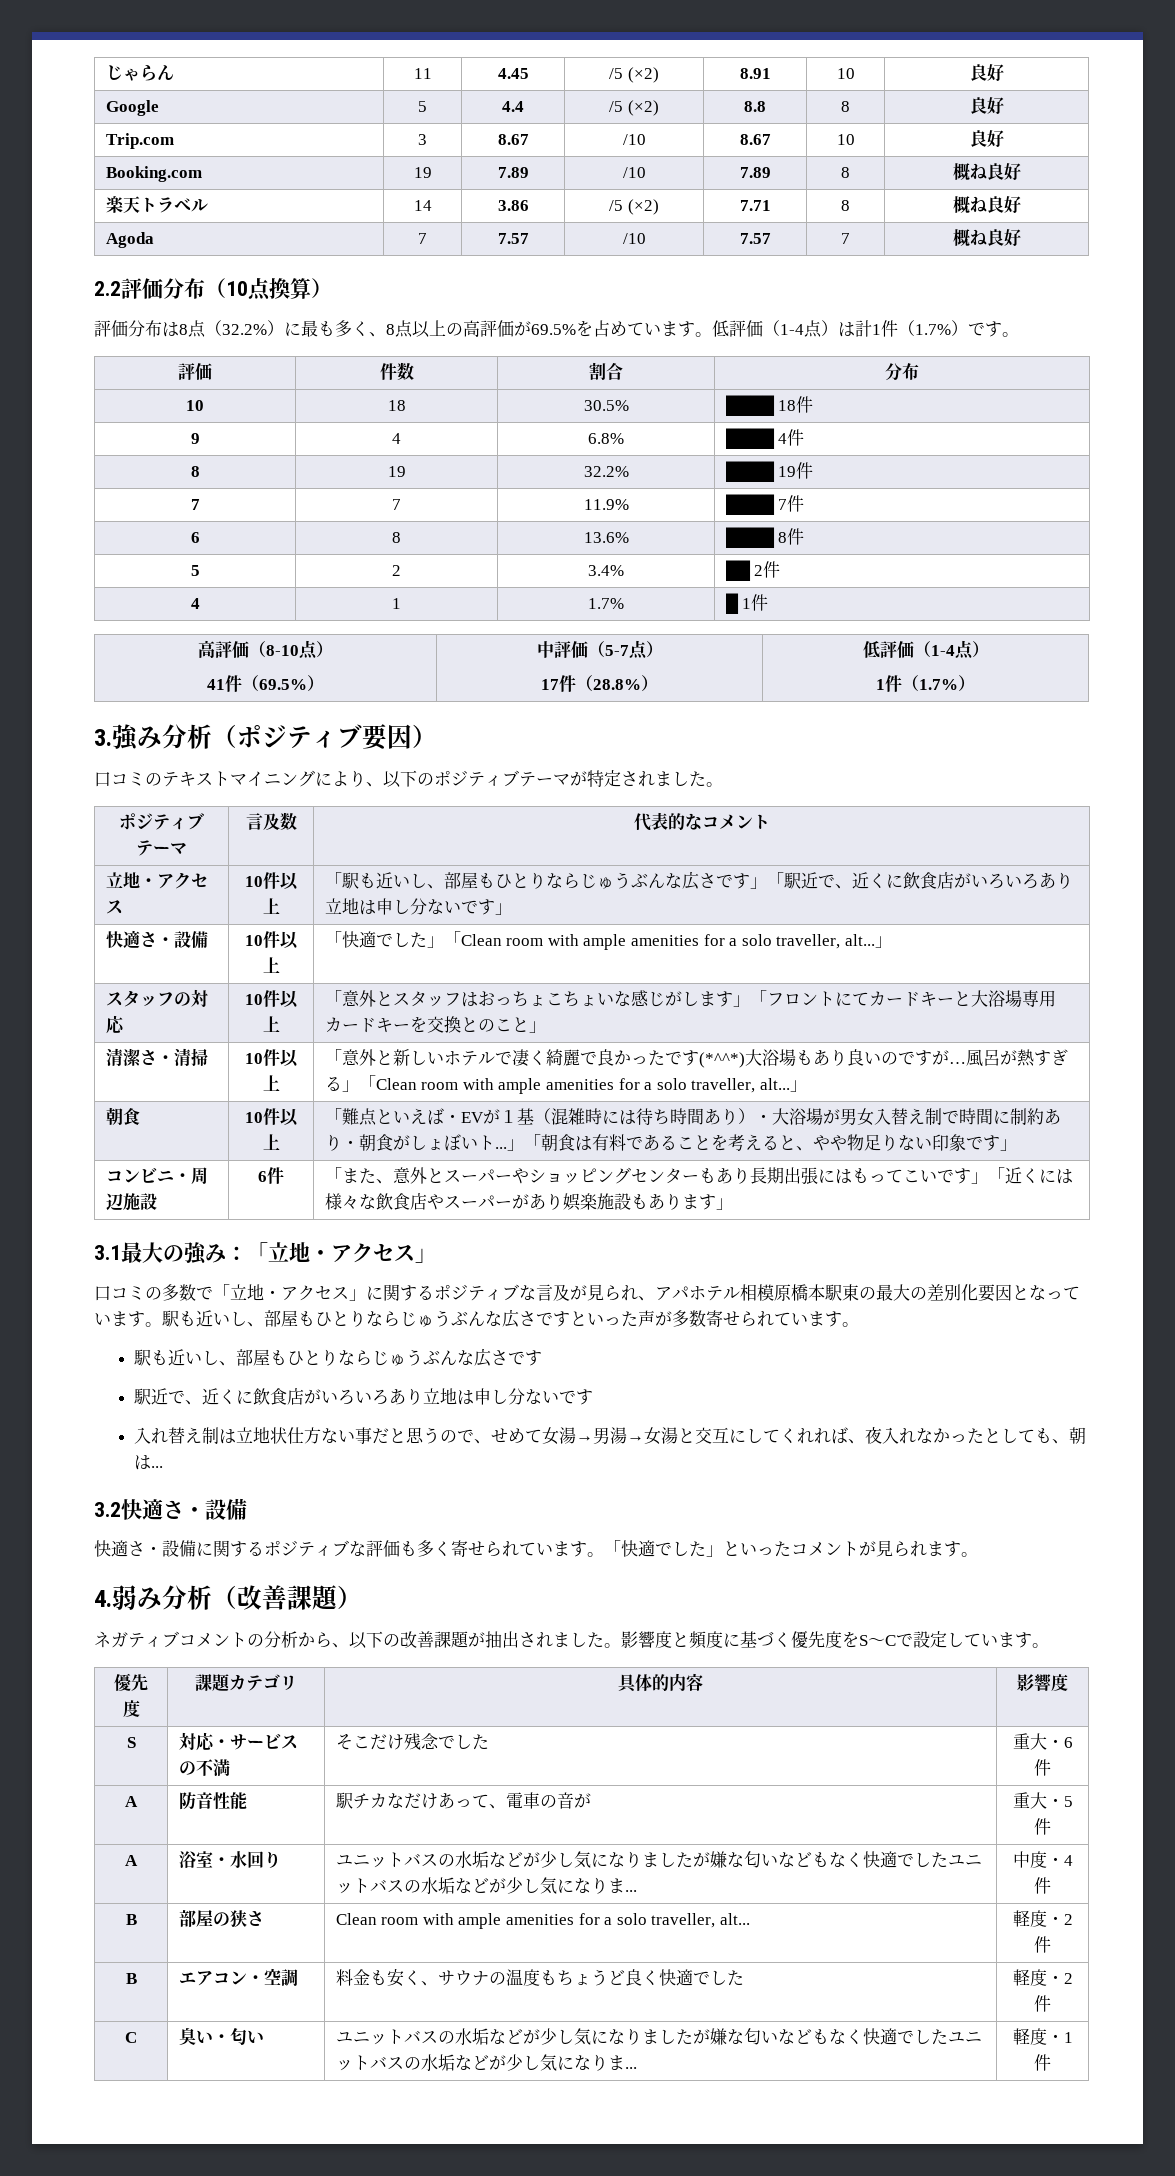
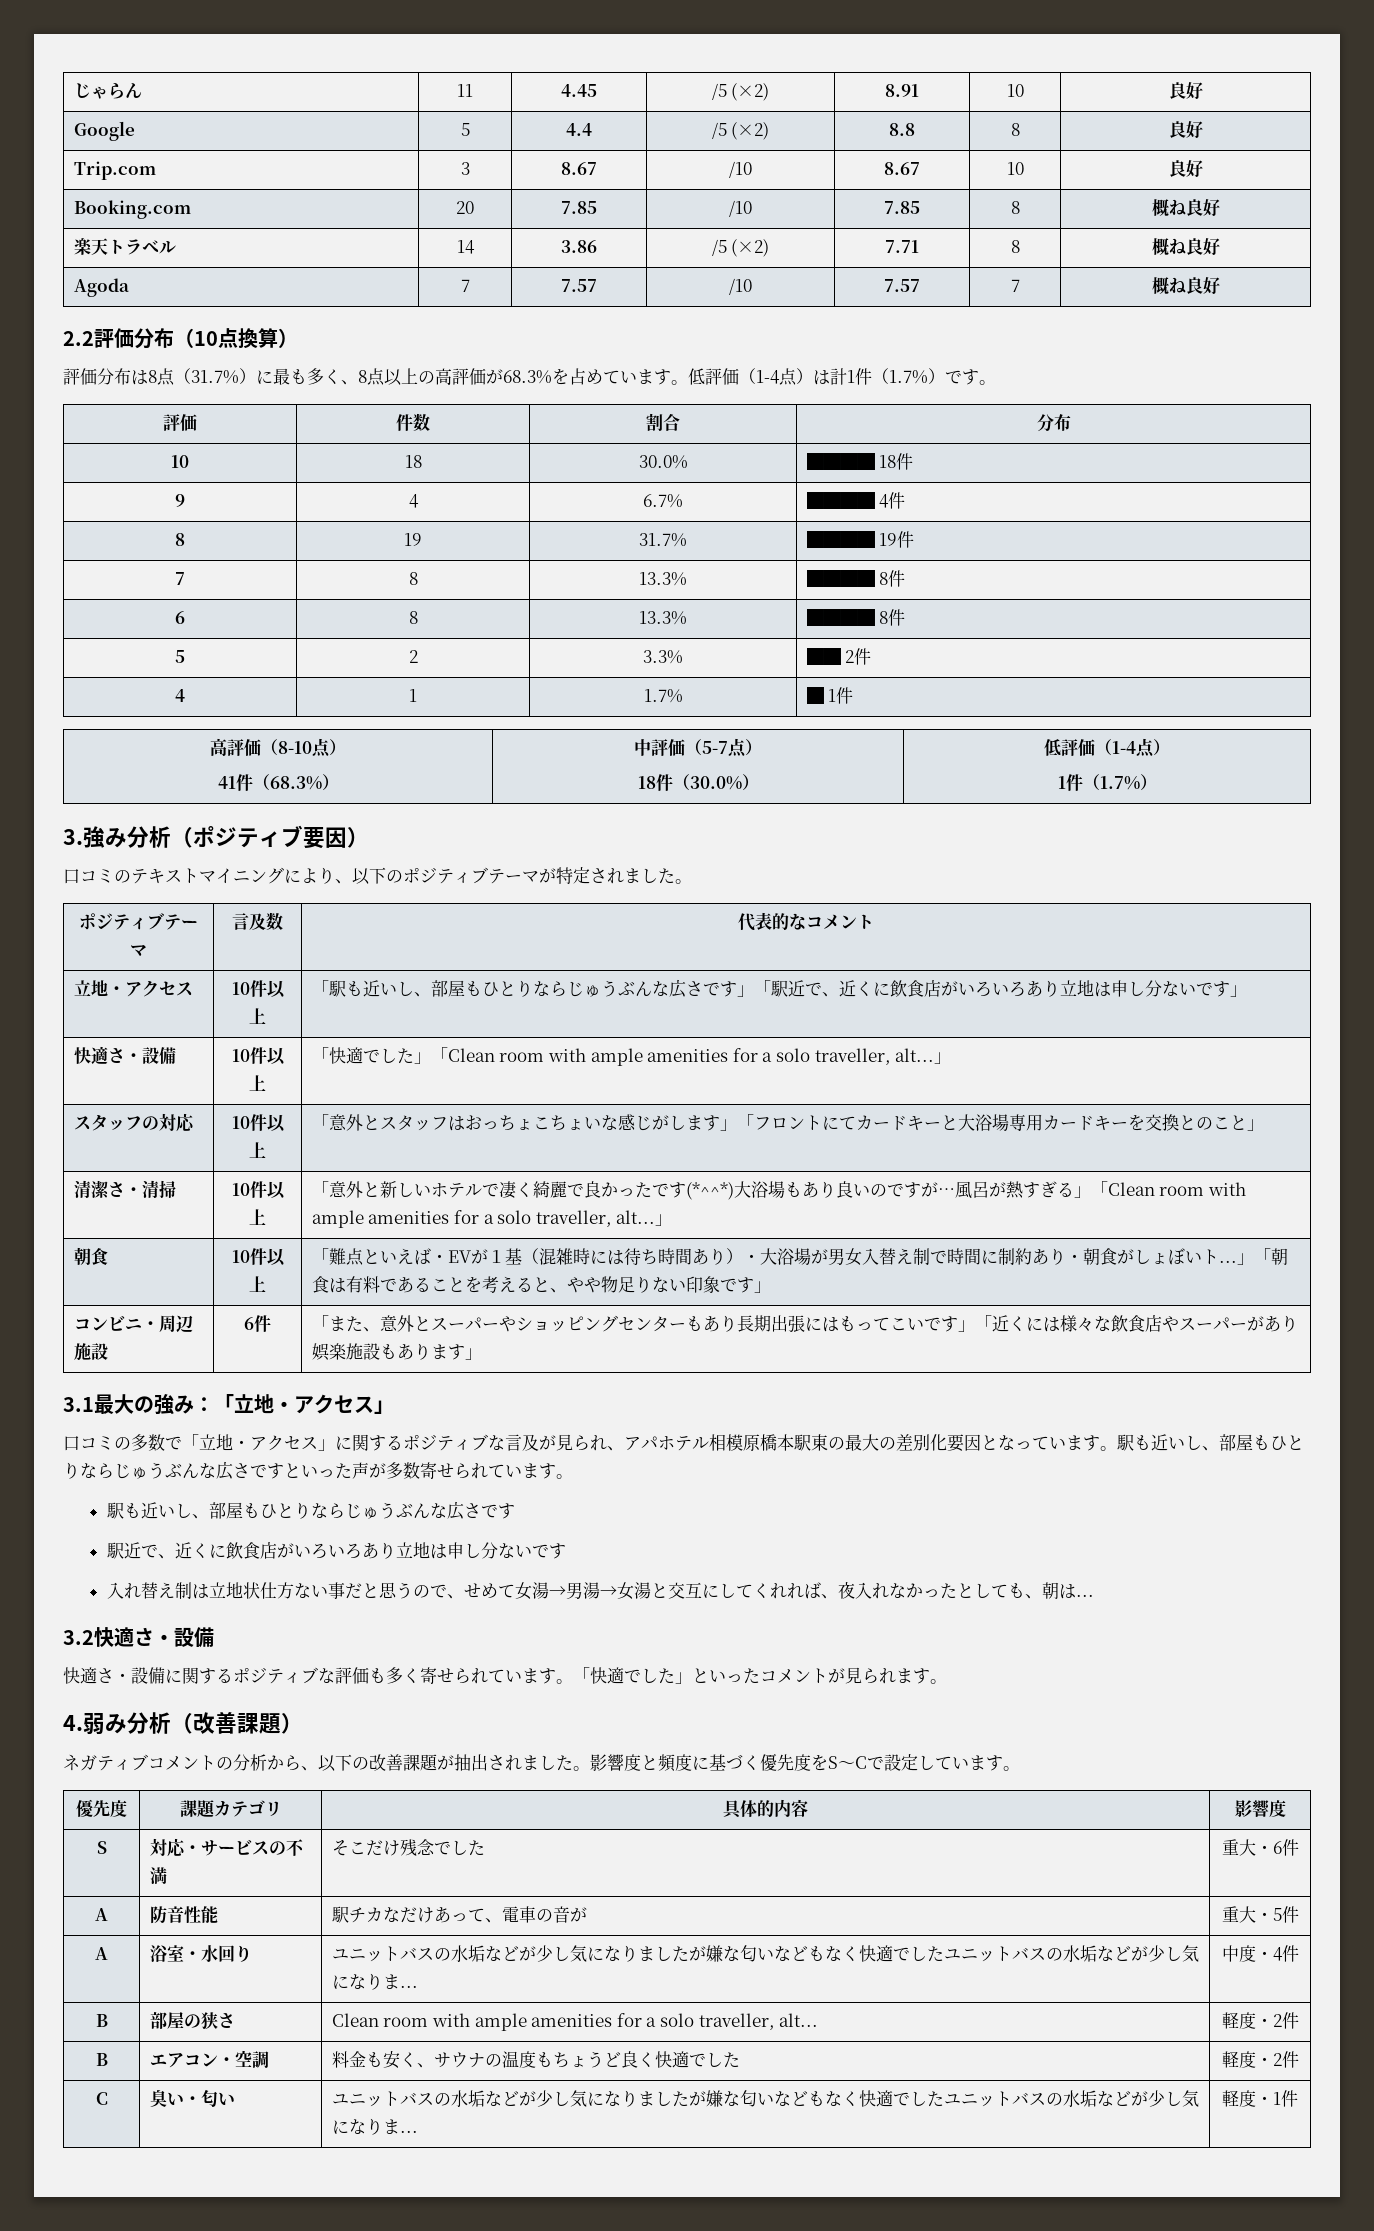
[413,167,432,178] [497,167,529,178] [622,167,646,178] [739,167,771,178] 19 | 7.89 | /10 | 7.89 -> [456,201,474,214] [561,201,597,214] [729,200,752,217] [884,201,920,214] 20 | 7.85 | /10 | 7.85
[222,324,267,335] 32.2% -> [191,370,239,384] 31.7%
[531,324,576,335] 69.5% -> [503,370,552,384] 68.3%
[583,400,629,411] 30.5% -> [638,455,688,469] 30.0%
[588,433,624,444] 6.8% -> [643,494,683,508] 6.7%
[583,466,629,477] 32.2% -> [639,533,687,547] 31.7%
[392,499,401,510] [583,499,629,510] [725,494,788,515] 7 | 11.9% | ████ 7 -> [408,572,418,585] [639,572,687,586] [806,570,889,587] 8 | 13.3% | ████ 8
[583,532,629,543] 13.6% -> [639,611,687,625] 13.3%
[588,565,624,576] 3.4% -> [643,650,683,664] 3.3%
[259,679,307,690] 69.5% -> [269,776,322,790] 68.3%
[541,675,641,692] 17件（28.8% -> [637,774,742,791] 18件（30.0%

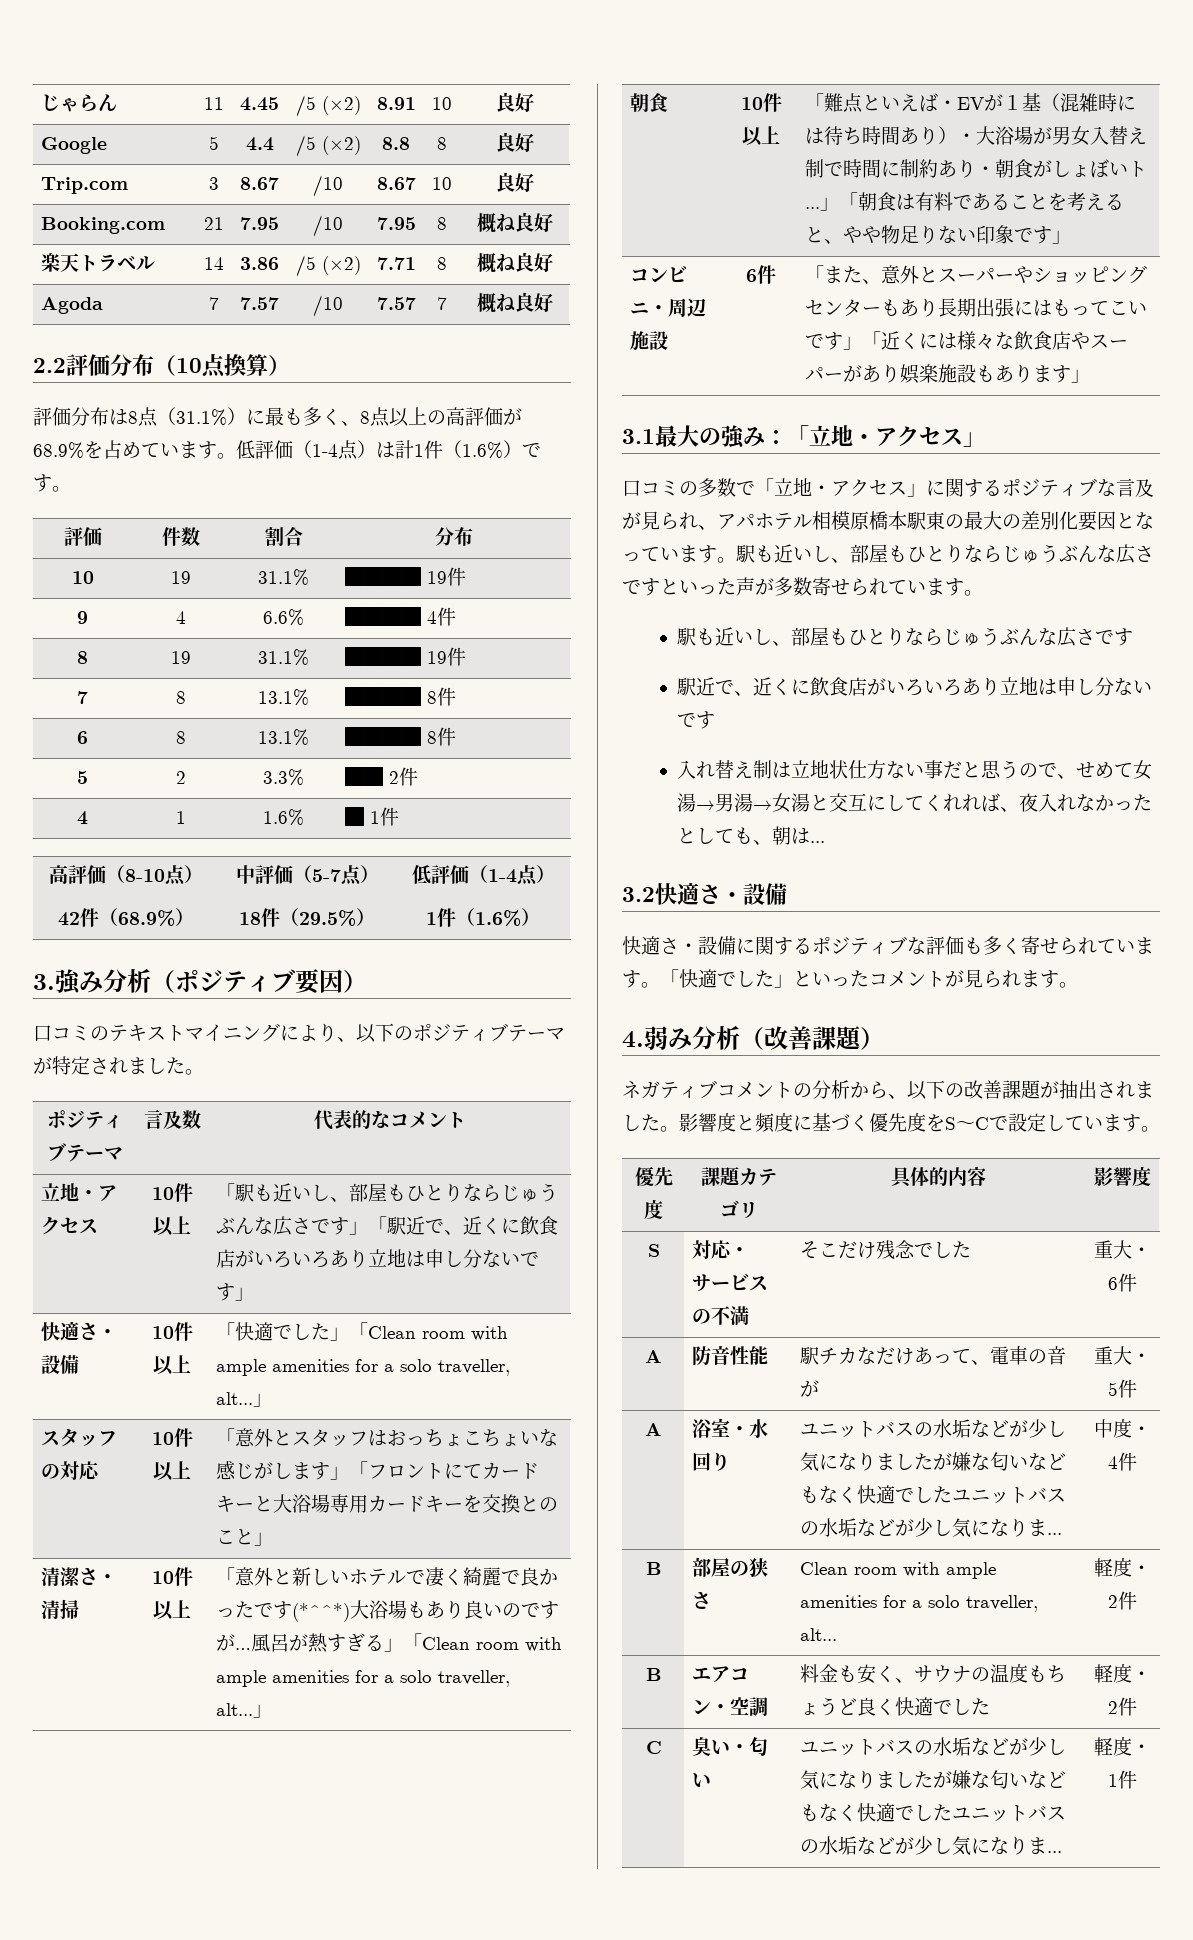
[456,201,474,214] [561,201,597,214] [729,200,752,217] [884,201,920,214] 20 | 7.85 | /10 | 7.85 -> [203,217,224,230] [240,217,279,230] [313,215,343,237] [376,217,416,230] 21 | 7.95 | /10 | 7.95
[191,370,239,384] 31.7% -> [176,409,227,426] 31.1%
[503,370,552,384] 68.3% -> [33,442,84,459] 68.9%
[889,370,928,384] 1.7% -> [462,442,503,459] 1.6%
[404,455,422,468] [638,455,688,469] [806,453,897,470] 18 | 30.0% | ████ 18 -> [170,571,191,584] [258,569,309,586] [344,567,447,586] 19 | 31.1% | ████ 19
[643,494,683,508] 6.7% -> [263,609,304,626] 6.6%
[639,533,687,547] 31.7% -> [258,649,309,666] 31.1%
[639,572,687,586] 13.3% -> [258,689,309,706] 13.1%
[639,611,687,625] 13.3% -> [258,729,309,746] 13.1%
[643,689,683,703] 1.7% -> [263,809,304,826] 1.6%
[217,774,322,791] 41件（68.3% -> [58,908,175,927] 42件（68.9%
[689,776,742,790] 30.0% -> [299,910,356,926] 29.5%
[1099,776,1140,790] 1.7% -> [475,910,521,926] 1.6%

